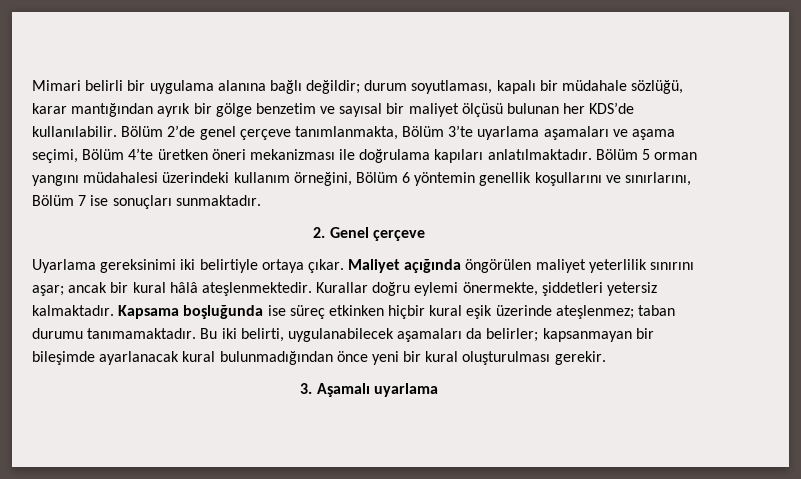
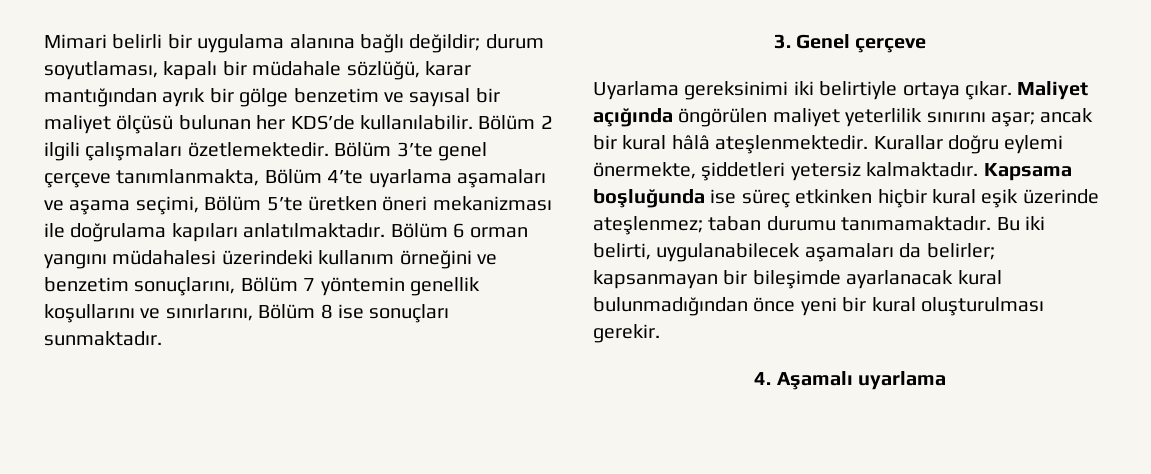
[167,125,196,137] 2’de -> [540,115,553,129] [44,142,433,161] 2 ilgili çalışmaları özetlemektedir. Bölüm 3’te
[448,125,474,137] 3’te -> [327,170,364,184] 4’te
[128,148,154,160] 4’te -> [266,197,303,211] 5’te
[642,149,651,160] 5 -> [453,223,465,238] 6
[293,172,411,186] örneğini, Bölüm 6 -> [399,250,497,269] [44,277,316,296] örneğini ve benzetim sonuçlarını, Bölüm 7
[78,195,87,206] 7 -> [320,304,333,319] 8
[313,227,326,238] 2. -> [773,34,791,49] 3.
[300,383,313,394] 3. -> [754,372,772,385] 4.

